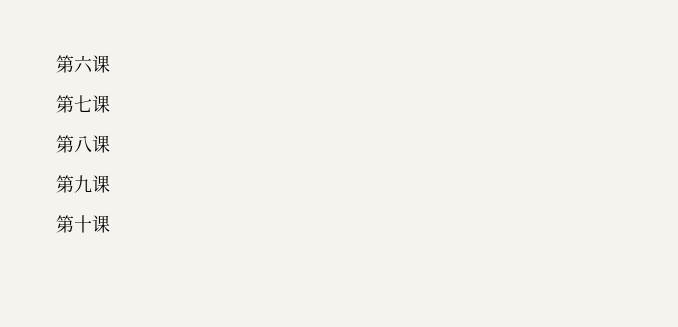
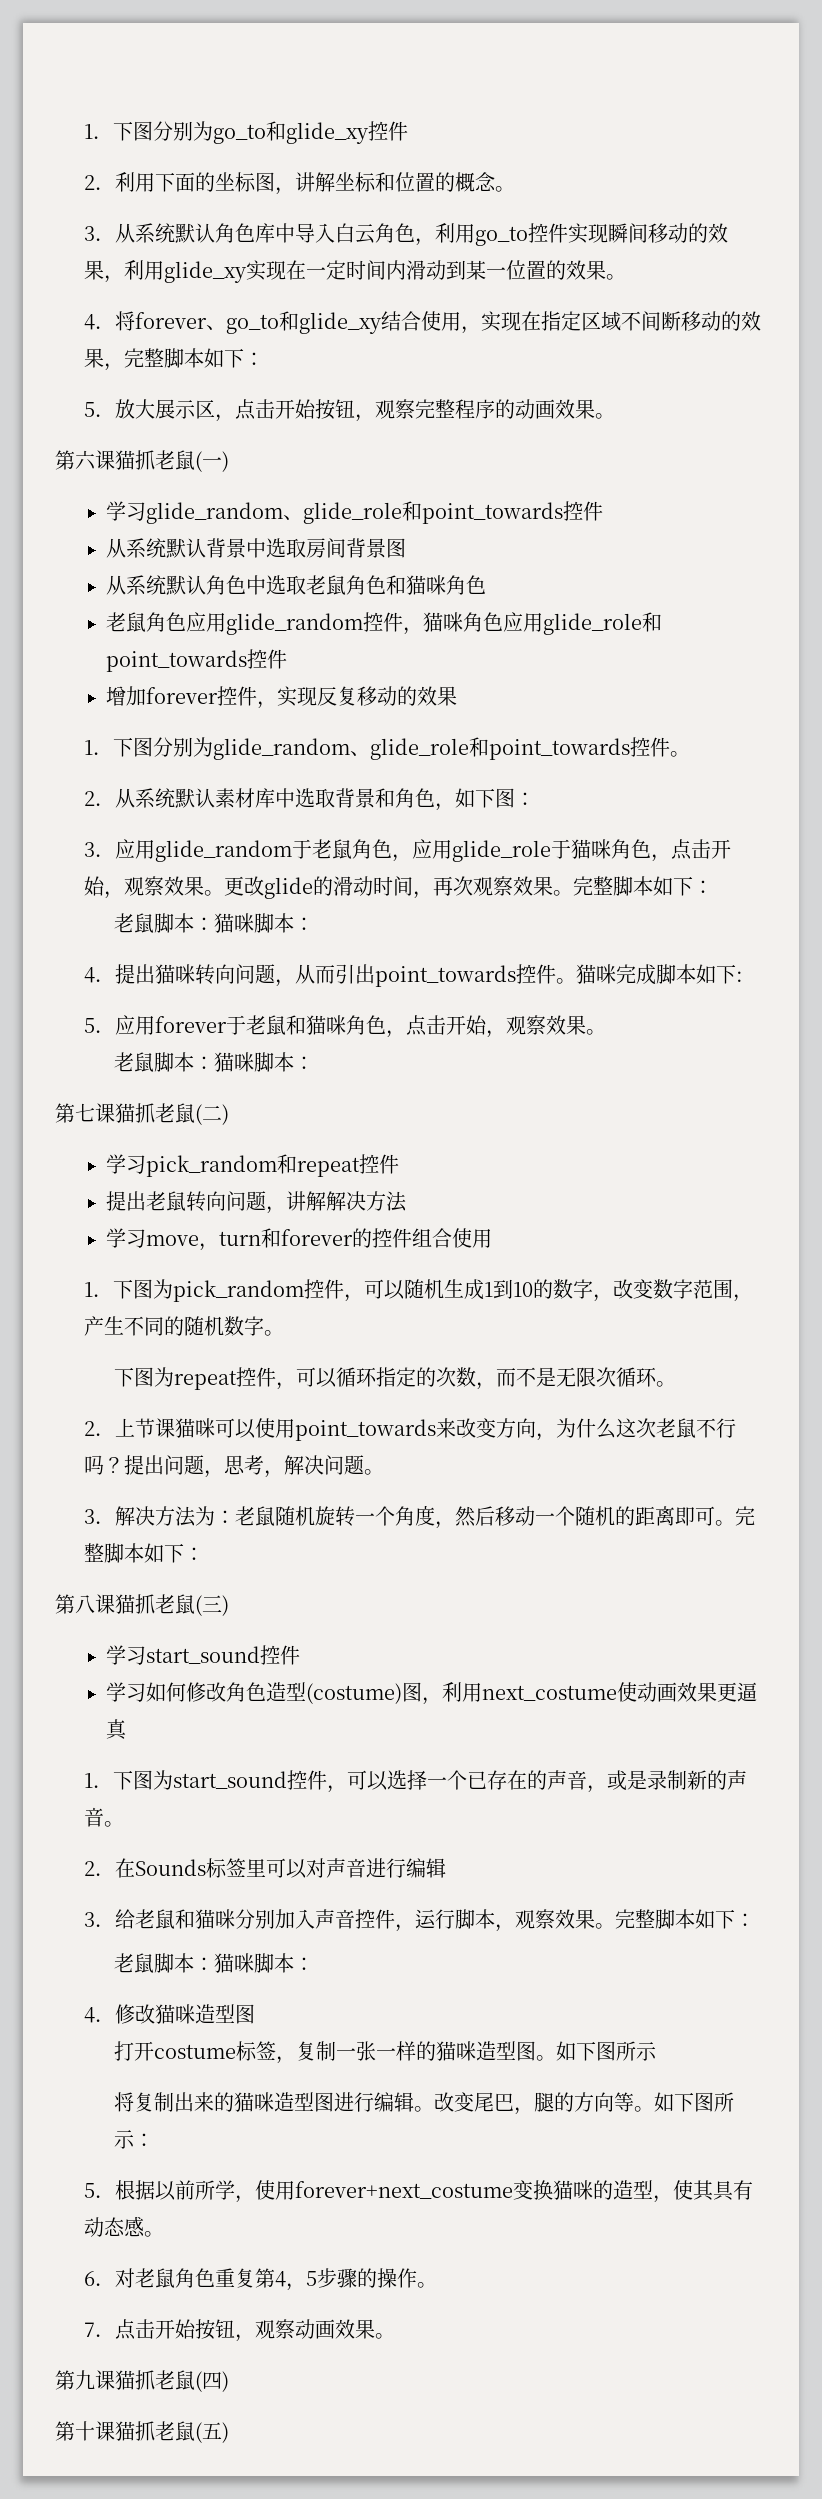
[56,55,110,73] [56,95,110,113] [56,135,110,153] [56,175,110,193] [56,215,110,233] 第六课 // 第七课 // 第八课 // 第九课 // 第十课 -> [84,121,409,144] [84,172,516,195] [84,223,729,246] [84,260,627,283] [84,311,762,334] [84,348,265,371] [84,399,616,422] [55,450,229,472] [106,501,604,524] [106,538,407,558] [106,575,487,595] [106,612,663,635] [106,649,288,672] [106,686,458,709] [84,737,691,760] [84,788,536,811] [84,839,732,862] [84,876,714,899] [113,913,314,933] [84,964,744,987] [84,1015,607,1038] [113,1052,314,1072] [55,1103,229,1125] [106,1154,400,1177] [106,1191,408,1214] [106,1228,493,1251] [84,1279,754,1302] [84,1316,285,1336] [113,1367,676,1390] [84,1418,737,1441] [84,1455,385,1478] [84,1505,756,1529] [84,1543,205,1563] [55,1594,229,1616] [106,1645,301,1665] [106,1682,758,1705] [106,1719,128,1740] [84,1770,748,1793] [84,1807,125,1827] [84,1858,447,1879] [84,1909,756,1932] [113,1953,314,1973] [84,2004,256,2024] [113,2041,657,2064] [113,2092,734,2115] [113,2130,154,2149] [84,2180,754,2203] [84,2216,165,2237] [84,2268,438,2291] [84,2319,396,2342] [55,2370,229,2392] [55,2421,229,2443] 1．下图分别为go_to和glide_xy控件 // 2．利用下面的坐标图，讲解坐标和位置的概念。 // 3．从系统默认角色库中导入白云角色，利用go_to控件实现瞬间移动的效果，利用glide_xy实现在一定时间内滑动到某一位置的效果。 // 4．将forever、go_to和glide_xy结合使用，实现在指定区域不间断移动的效果，完整脚本如下： // 5．放大展示区，点击开始按钮，观察完整程序的动画效果。 // 第六课猫抓老鼠(一) // 学习glide_random、glide_role和point_towards控件 // 从系统默认背景中选取房间背景图 // 从系统默认角色中选取老鼠角色和猫咪角色 // 老鼠角色应用glide_random控件，猫咪角色应用glide_role和point_towards控件 // 增加forever控件，实现反复移动的效果 // 1．下图分别为glide_random、glide_role和point_towards控件。 // 2．从系统默认素材库中选取背景和角色，如下图： // 3．应用glide_random于老鼠角色，应用glide_role于猫咪角色，点击开始，观察效果。更改glide的滑动时间，再次观察效果。完整脚本如下： // 老鼠脚本：猫咪脚本： // 4．提出猫咪转向问题，从而引出point_towards控件。猫咪完成脚本如下: // 5．应用forever于老鼠和猫咪角色，点击开始，观察效果。 // 老鼠脚本：猫咪脚本： // 第七课猫抓老鼠(二) // 学习pick_random和repeat控件 // 提出老鼠转向问题，讲解解决方法 // 学习move，turn和forever的控件组合使用 // 1．下图为pick_random控件，可以随机生成1到10的数字，改变数字范围，产生不同的随机数字。 // 下图为repeat控件，可以循环指定的次数，而不是无限次循环。 // 2．上节课猫咪可以使用point_towards来改变方向，为什么这次老鼠不行吗？提出问题，思考，解决问题。 // 3．解决方法为：老鼠随机旋转一个角度，然后移动一个随机的距离即可。完整脚本如下： // 第八课猫抓老鼠(三) // 学习start_sound控件 // 学习如何修改角色造型(costume)图，利用next_costume使动画效果更逼真 // 1．下图为start_sound控件，可以选择一个已存在的声音，或是录制新的声音。 // 2．在Sounds标签里可以对声音进行编辑 // 3．给老鼠和猫咪分别加入声音控件，运行脚本，观察效果。完整脚本如下： // 老鼠脚本：猫咪脚本： // 4．修改猫咪造型图 // 打开costume标签，复制一张一样的猫咪造型图。如下图所示 // 将复制出来的猫咪造型图进行编辑。改变尾巴，腿的方向等。如下图所示： // 5．根据以前所学，使用forever+next_costume变换猫咪的造型，使其具有动态感。 // 6．对老鼠角色重复第4，5步骤的操作。 // 7．点击开始按钮，观察动画效果。 // 第九课猫抓老鼠(四) // 第十课猫抓老鼠(五)

